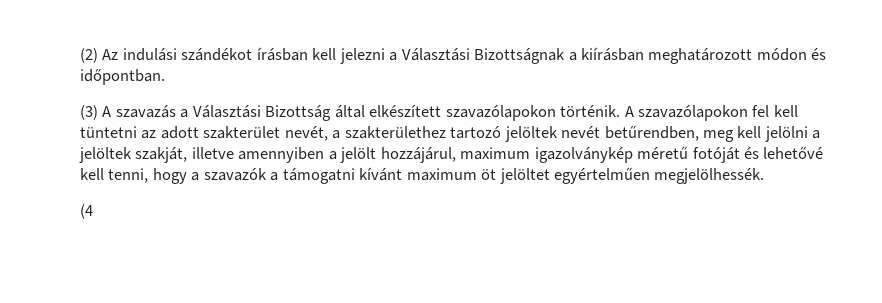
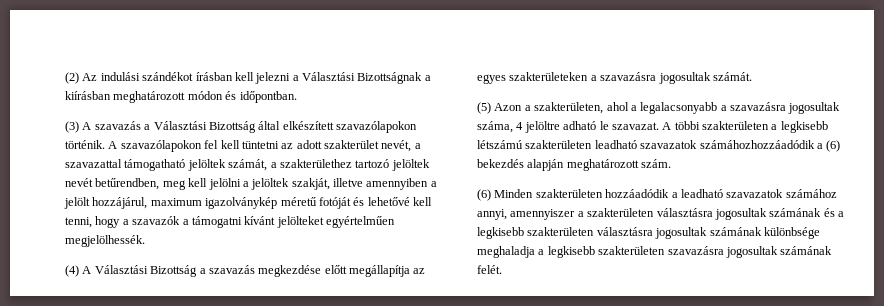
(341, 134) none -> [65,159,277,171] szavazattal támogatható jelöltek számát, a
[406,168,550,184] maximum öt jelöltet -> [276,216,324,228] jelölteket
[80,204,93,219] (4 -> [65,265,426,277] [477,72,752,84] [477,102,841,114] [477,121,828,133] [477,140,841,152] [477,159,672,171] [477,189,837,201] [477,208,844,220] [477,227,820,239] [477,246,833,258] [477,265,502,274] (4) A Választási Bizottság a szavazás megkezdése előtt megállapítja az egyes szakterületeken a szavazásra jogosultak számát. // (5) Azon a szakterületen, ahol a legalacsonyabb a szavazásra jogosultak száma, 4 jelöltre adható le szavazat. A többi szakterületen a legkisebb létszámú szakterületen leadható szavazatok számáhozhozzáadódik a (6) bekezdés alapján meghatározott szám. // (6) Minden szakterületen hozzáadódik a leadható szavazatok számához annyi, amennyiszer a szakterületen választásra jogosultak számának és a legkisebb szakterületen választásra jogosultak számának különbsége meghaladja a legkisebb szakterületen szavazásra jogosultak számának felét.

